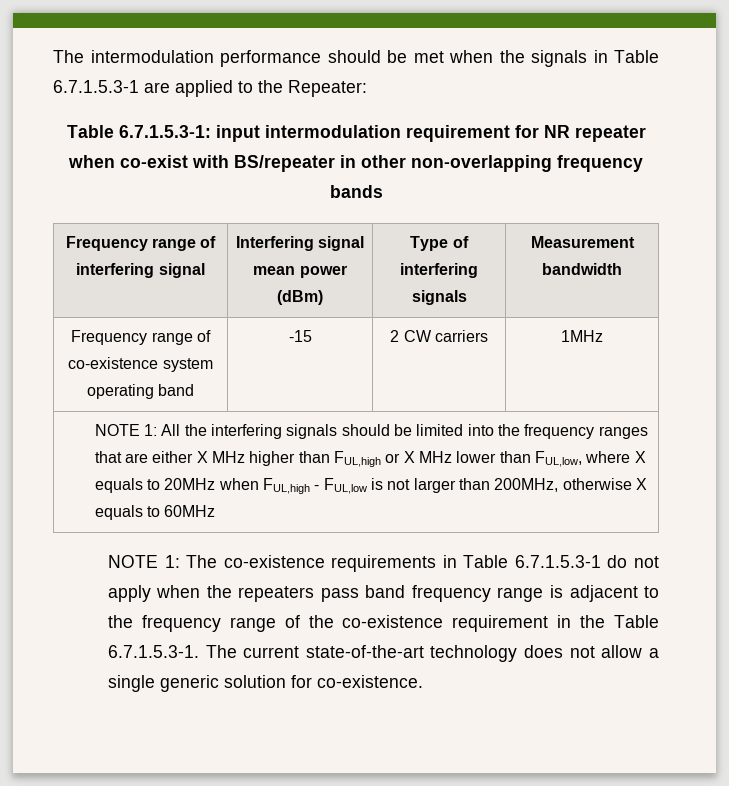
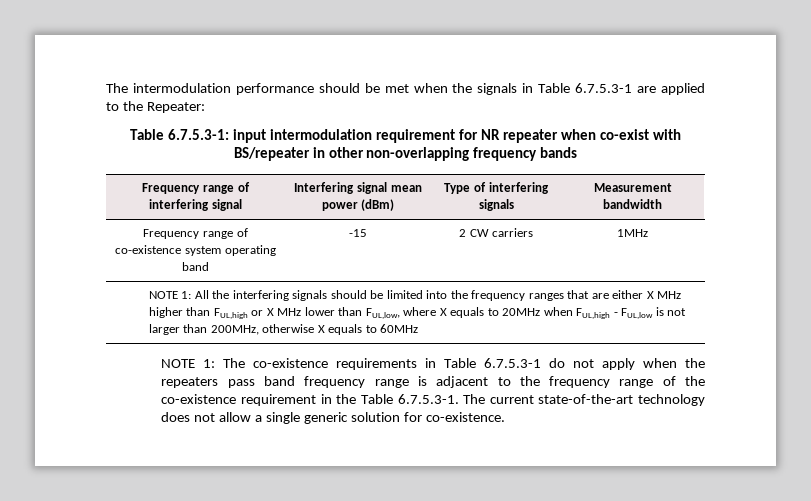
[53,80,139,93] 6.7.1.5.3-1 -> [575,83,633,93] 6.7.5.3-1
[118,125,211,138] 6.7.1.5.3-1: -> [168,129,230,140] 6.7.5.3-1:
[514,555,601,568] 6.7.1.5.3-1 -> [484,358,542,368] 6.7.5.3-1
[107,645,199,658] 6.7.1.5.3-1. -> [397,394,459,404] 6.7.5.3-1.

